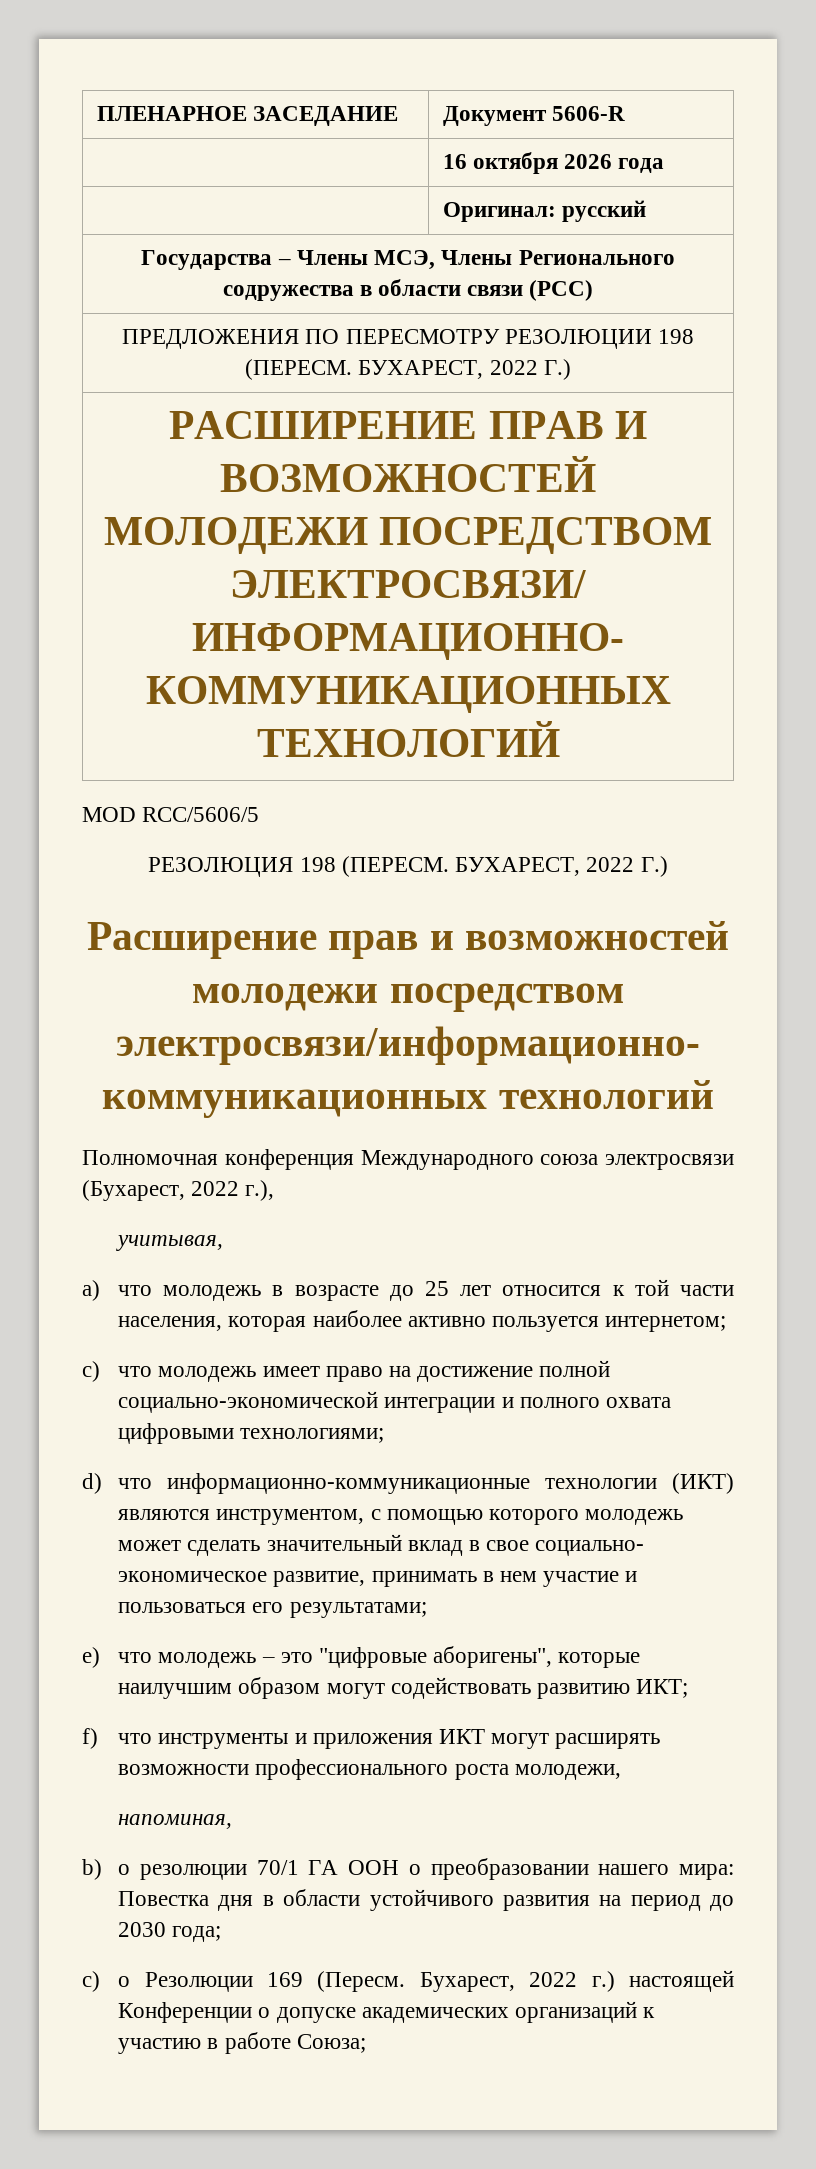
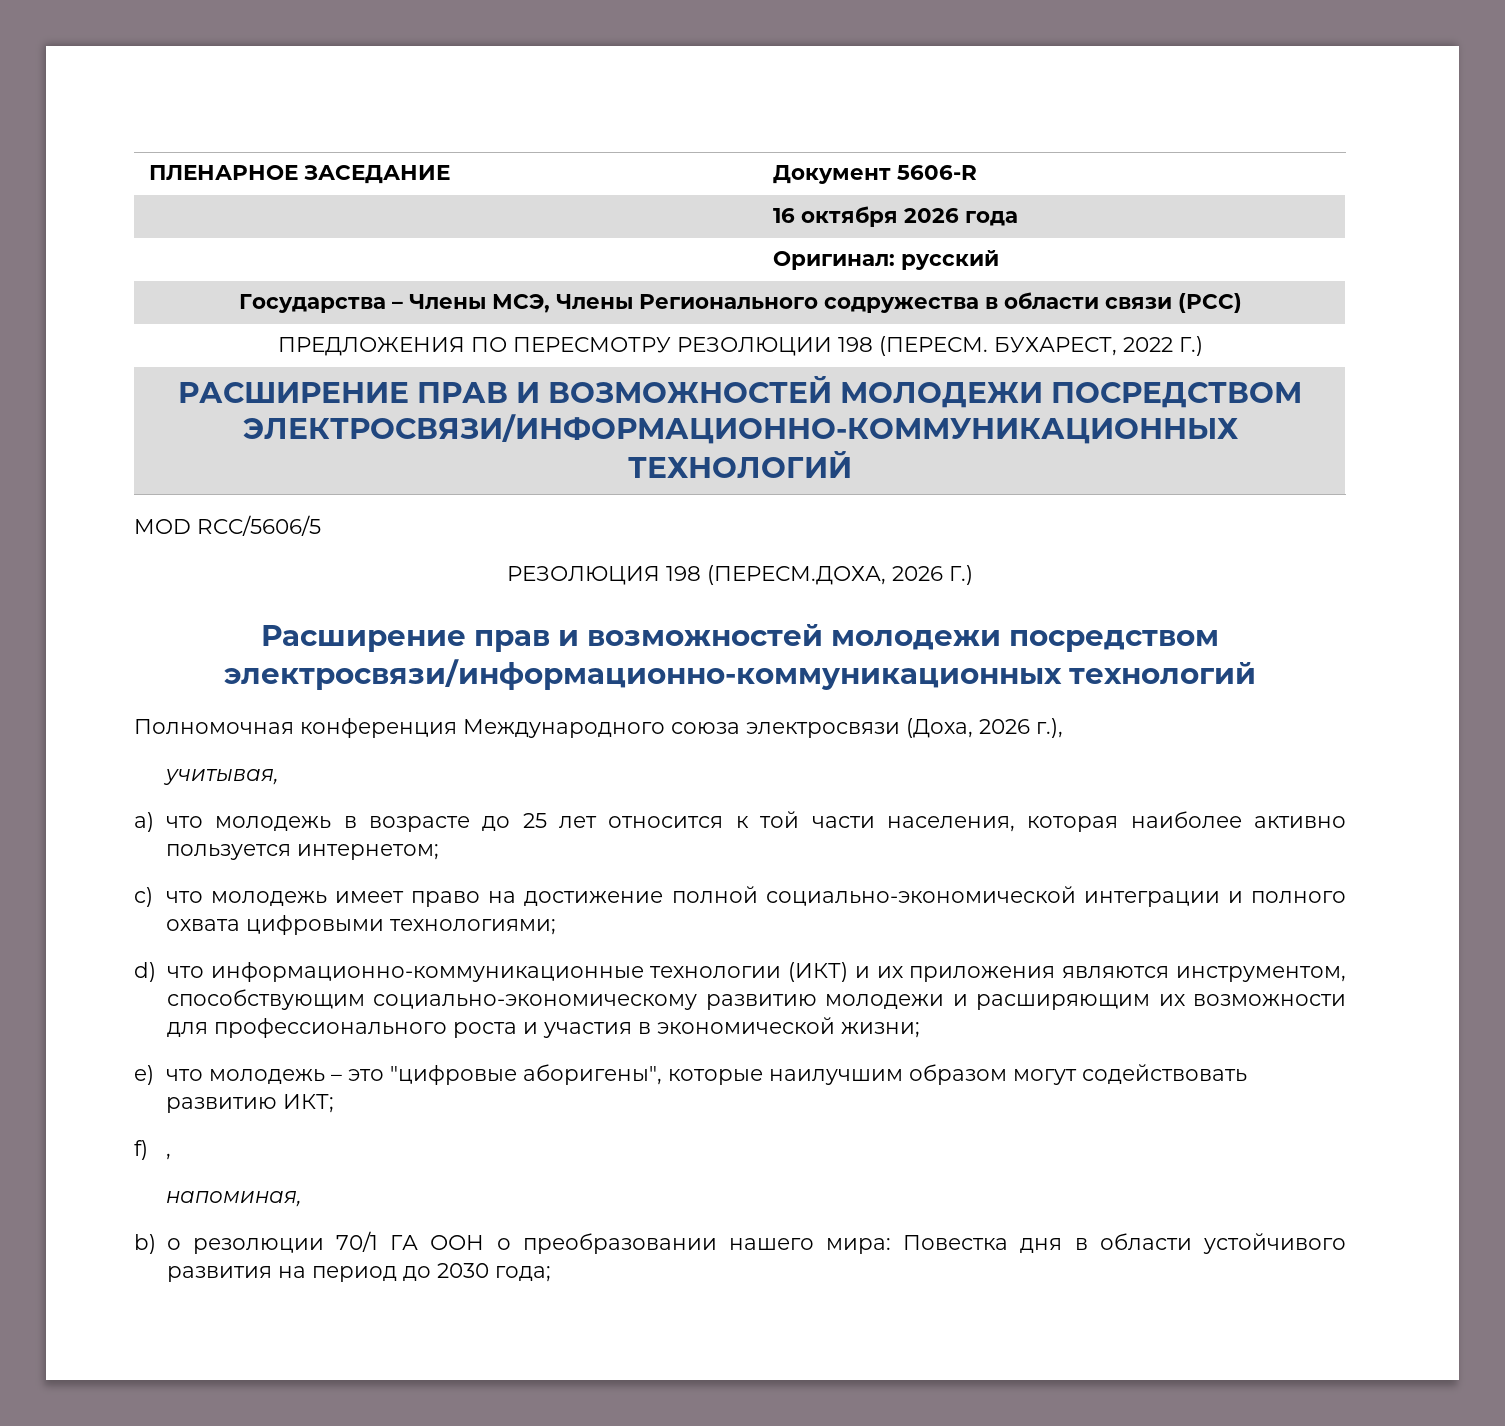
[341,856,635,877] (ПЕРЕСМ. БУХАРЕСТ, 2022 -> [707,565,943,585] (ПЕРЕСМ.ДОХА, 2026
[82,1180,240,1201] (Бухарест, 2022 -> [906,718,1030,738] (Доха, 2026
[118,1509,684,1525] [118,1534,645,1556] [118,1571,638,1587] [118,1602,427,1618] являются инструментом, с помощью которого молодежь может сделать значительный вклад в свое социально- экономическое развитие, принимать в нем участие и пользоваться его результатами; -> [854,966,1346,982] [166,989,1346,1010] [166,1017,920,1038] и их приложения являются инструментом, способствующим социально-экономическому развитию молодежи и расширяющим их возможности для профессионального роста и участия в экономической жизни;
[118,1729,661,1749] [118,1759,621,1780] что инструменты и приложения ИКТ могут расширять возможности профессионального роста молодежи, -> [165,1153,171,1160] ,
[82,1970,734,1992] [118,2001,656,2023] [118,2032,366,2054] // c) о Резолюции 169 (Пересм. Бухарест, 2022 г.) настоящей Конференции о допуске академических организаций к участию в работе Союза; -> (551, 1274) none

